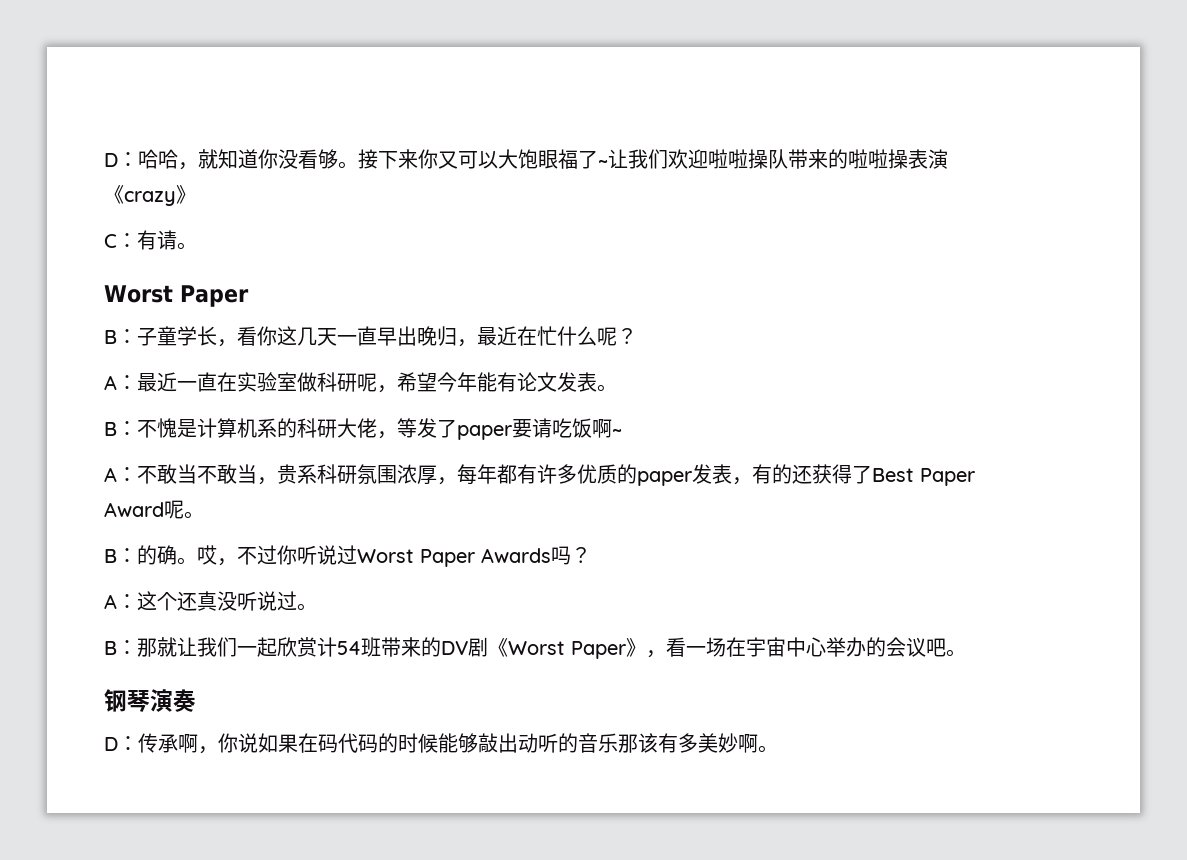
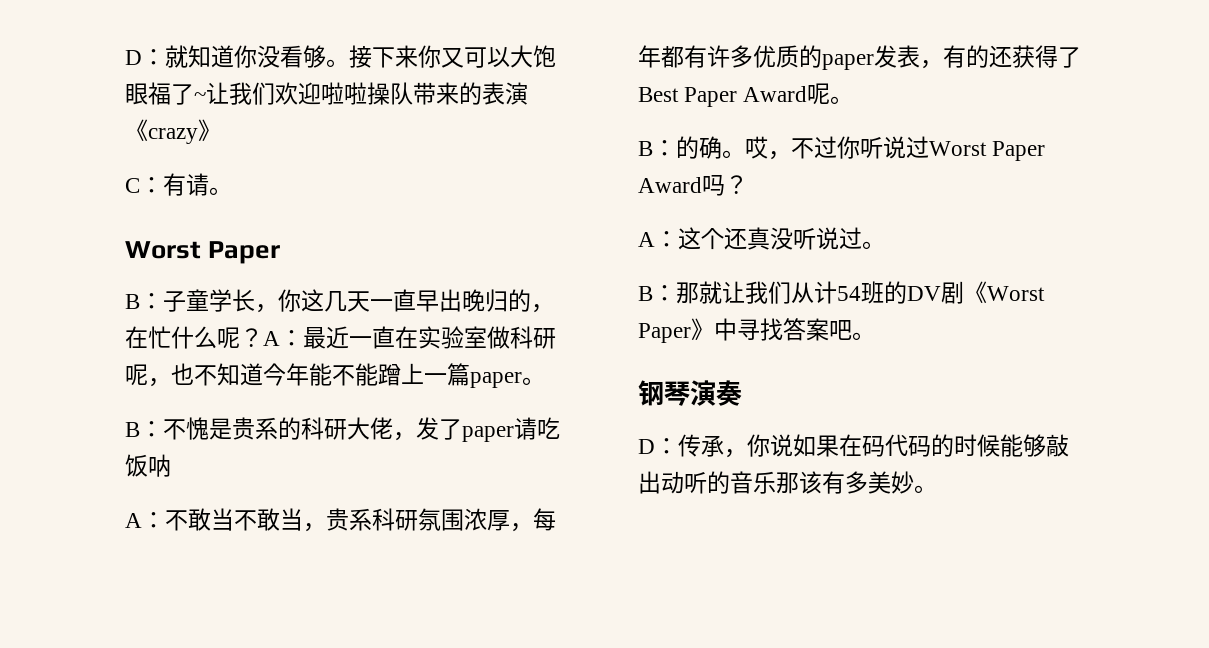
[104,149,198,170] D：哈哈， -> [125,49,165,65] D：
[848,149,908,169] 啦啦操 -> (482, 93) none
[237,326,257,346] 看 -> (278, 308) none
[457,326,517,347] ，最近 -> [508,289,554,313] 的，
(637, 336) // -> (263, 337) none
[397,372,597,392] 希望今年能有论文发表 -> [171,363,522,388] 也不知道今年能不能蹭上一篇paper
[197,418,257,438] 计算机 -> [232,417,255,440] 贵
[397,418,417,438] 等 -> (416, 436) none
[512,418,622,438] 要请吃饭啊~ -> [514,417,560,440] [125,454,171,477] 请吃饭呐
[481,548,551,563] Awards -> [638,177,702,193] Award
[237,637,317,657] 一起欣赏 -> [791,282,814,303] 从
[381,637,421,657] 带来 -> (884, 292) none
[646,637,926,658] ，看一场在宇宙中心举办的会议 -> [714,318,829,341] 中寻找答案
[178,733,198,753] 啊 -> (724, 446) none
[738,733,758,753] 啊 -> (914, 482) none

